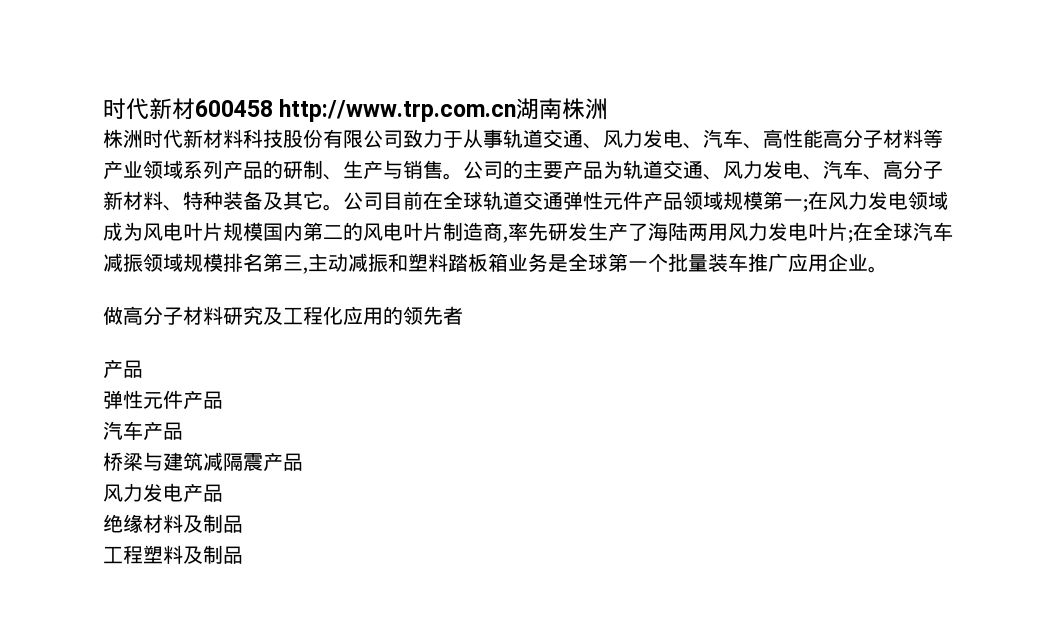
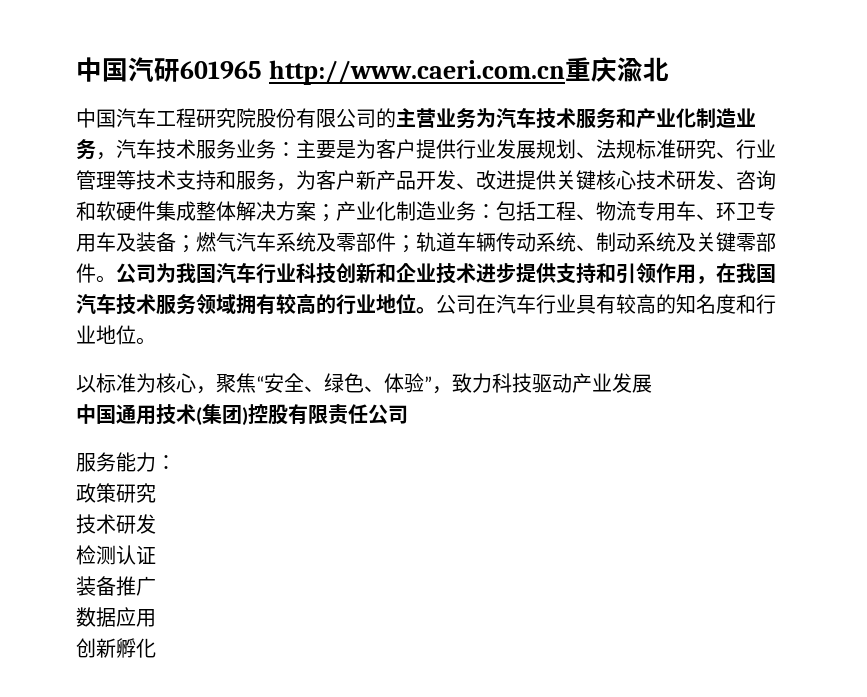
[103,98,609,122] [103,129,943,149] [103,160,943,180] [103,191,948,212] [103,222,953,243] [103,253,748,274] 时代新材600458 http://www.trp.com.cn湖南株洲 // 株洲时代新材料科技股份有限公司致力于从事轨道交通、风力发电、汽车、高性能高分子材料等产业领域系列产品的研制、生产与销售。公司的主要产品为轨道交通、风力发电、汽车、高分子新材料、特种装备及其它。公司目前在全球轨道交通弹性元件产品领域规模第一;在风力发电领域成为风电叶片规模国内第二的风电叶片制造商,率先研发生产了海陆两用风力发电叶片;在全球汽车减振领域规模排名第三,主动减振和塑料踏板箱业务是全球第一个批量装车 -> [76,57,669,85] [76,107,756,129] [76,139,776,160] [76,170,776,191] [76,201,776,222] [76,232,776,253] [76,262,776,284] [76,293,776,315] [76,325,156,345] [76,373,652,394] [76,404,408,426] [76,452,176,472] [76,483,156,503] [76,514,156,534] [76,545,156,565] [76,576,116,596] 中国汽研601965 http://www.caeri.com.cn重庆渝北 // 中国汽车工程研究院股份有限公司的主营业务为汽车技术服务和产业化制造业务，汽车技术服务业务：主要是为客户提供行业发展规划、法规标准研究、行业管理等技术支持和服务，为客户新产品开发、改进提供关键核心技术研发、咨询和软硬件集成整体解决方案；产业化制造业务：包括工程、物流专用车、环卫专用车及装备；燃气汽车系统及零部件；轨道车辆传动系统、制动系统及关键零部件。公司为我国汽车行业科技创新和企业技术进步提供支持和引领作用，在我国汽车技术服务领域拥有较高的行业地位。公司在汽车行业具有较高的知名度和行业地位。 // 以标准为核心，聚焦“安全、绿色、体验”，致力科技驱动产业发展 // 中国通用技术(集团)控股有限责任公司 // 服务能力： // 政策研究 // 技术研发 // 检测认证 // 装备
[788,253,888,273] [103,306,463,325] [103,359,143,378] [103,390,223,409] [103,421,183,441] [103,452,303,471] [103,483,223,502] [103,514,243,533] [103,545,243,564] 应用企业。 // 做高分子材料研究及工程化应用的领先者 // 产品 // 弹性元件产品 // 汽车产品 // 桥梁与建筑减隔震产品 // 风力发电产品 // 绝缘材料及制品 // 工程塑料及制品 -> [76,607,156,627] [76,638,156,658] // 数据应用 // 创新孵化

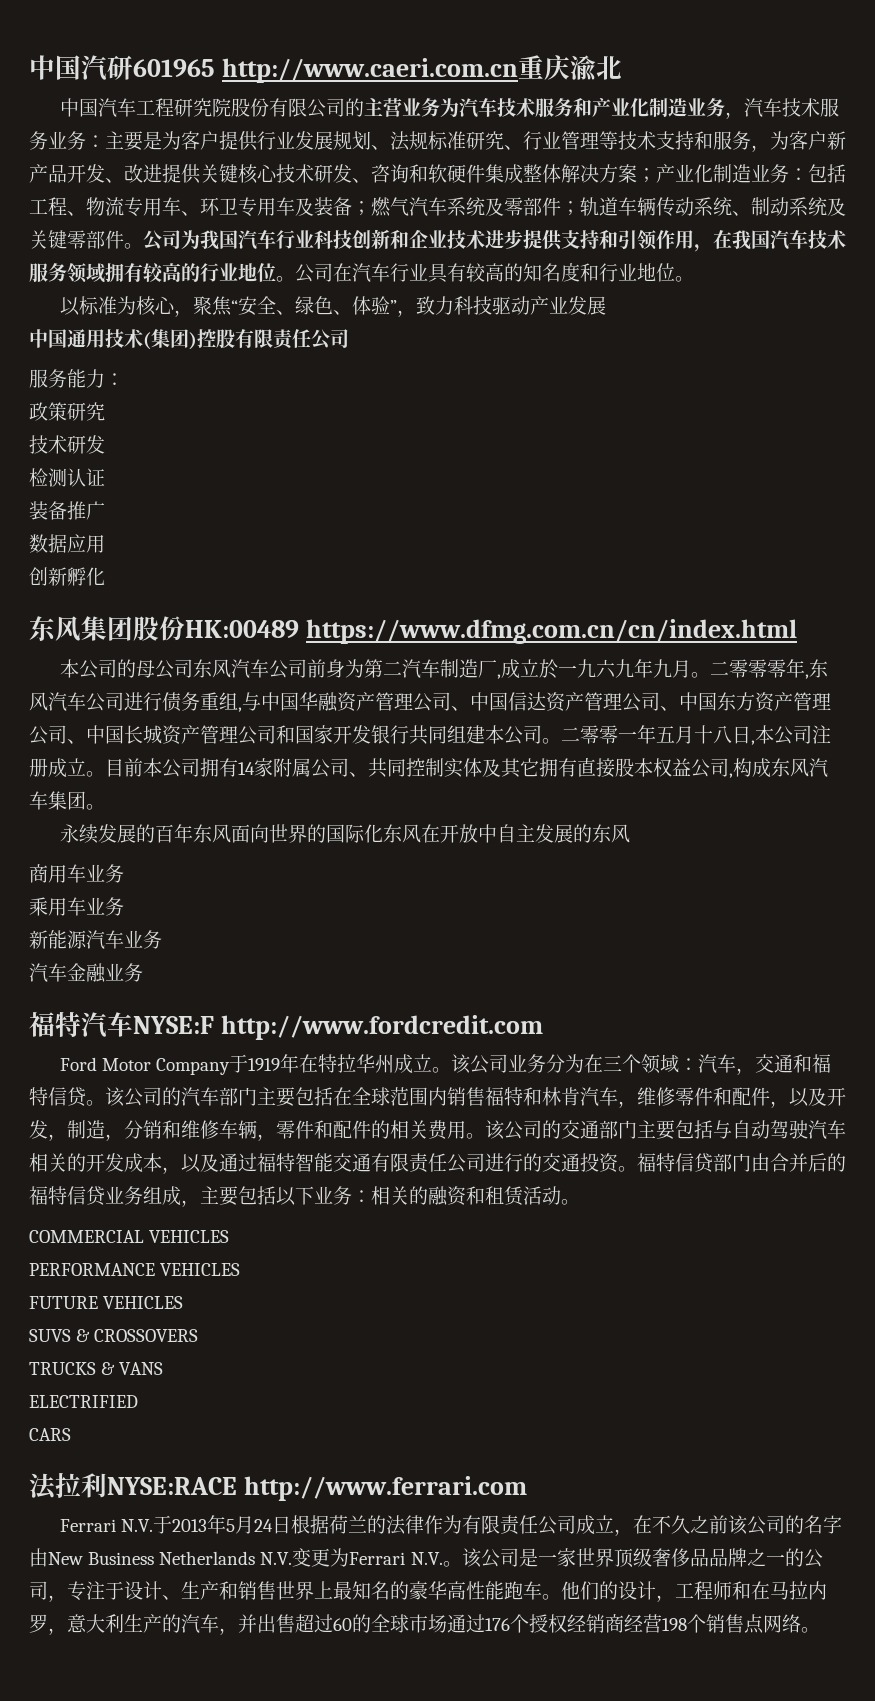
(156, 648) none -> [29,616,797,644] [59,659,828,679] [29,692,831,712] [29,725,831,745] [29,758,828,778] [29,791,105,810] [59,824,630,844] [29,864,124,883] [29,897,124,916] [29,930,162,949] [29,963,143,983] [29,1011,543,1040] [59,1054,832,1075] [29,1087,846,1108] [29,1120,846,1141] [29,1153,846,1174] [29,1186,580,1207] [29,1230,230,1243] [29,1263,241,1276] [29,1296,184,1309] [29,1329,199,1342] [29,1362,164,1375] [29,1395,138,1408] [29,1428,71,1441] [29,1472,527,1501] [59,1515,842,1536] [29,1548,823,1568] [29,1581,827,1602] [29,1614,820,1635] // 东风集团股份HK:00489 https://www.dfmg.com.cn/cn/index.html // 本公司的母公司东风汽车公司前身为第二汽车制造厂,成立於一九六九年九月。二零零零年,东风汽车公司进行债务重组,与中国华融资产管理公司、中国信达资产管理公司、中国东方资产管理公司、中国长城资产管理公司和国家开发银行共同组建本公司。二零零一年五月十八日,本公司注册成立。目前本公司拥有14家附属公司、共同控制实体及其它拥有直接股本权益公司,构成东风汽车集团。 // 永续发展的百年东风面向世界的国际化东风在开放中自主发展的东风 // 商用车业务 // 乘用车业务 // 新能源汽车业务 // 汽车金融业务 // 福特汽车NYSE:F http://www.fordcredit.com // Ford Motor Company于1919年在特拉华州成立。该公司业务分为在三个领域：汽车，交通和福特信贷。该公司的汽车部门主要包括在全球范围内销售福特和林肯汽车，维修零件和配件，以及开发，制造，分销和维修车辆，零件和配件的相关费用。该公司的交通部门主要包括与自动驾驶汽车相关的开发成本，以及通过福特智能交通有限责任公司进行的交通投资。福特信贷部门由合并后的福特信贷业务组成，主要包括以下业务：相关的融资和租赁活动。 // COMMERCIAL VEHICLES // PERFORMANCE VEHICLES // FUTURE VEHICLES // SUVS & CROSSOVERS // TRUCKS & VANS // ELECTRIFIED // CARS // 法拉利NYSE:RACE http://www.ferrari.com // Ferrari N.V.于2013年5月24日根据荷兰的法律作为有限责任公司成立，在不久之前该公司的名字由New Business Netherlands N.V.变更为Ferrari N.V.。该公司是一家世界顶级奢侈品品牌之一的公司，专注于设计、生产和销售世界上最知名的豪华高性能跑车。他们的设计，工程师和在马拉内罗，意大利生产的汽车，并出售超过60的全球市场通过176个授权经销商经营198个销售点网络。

